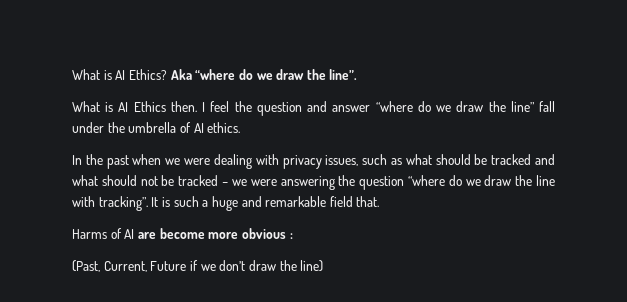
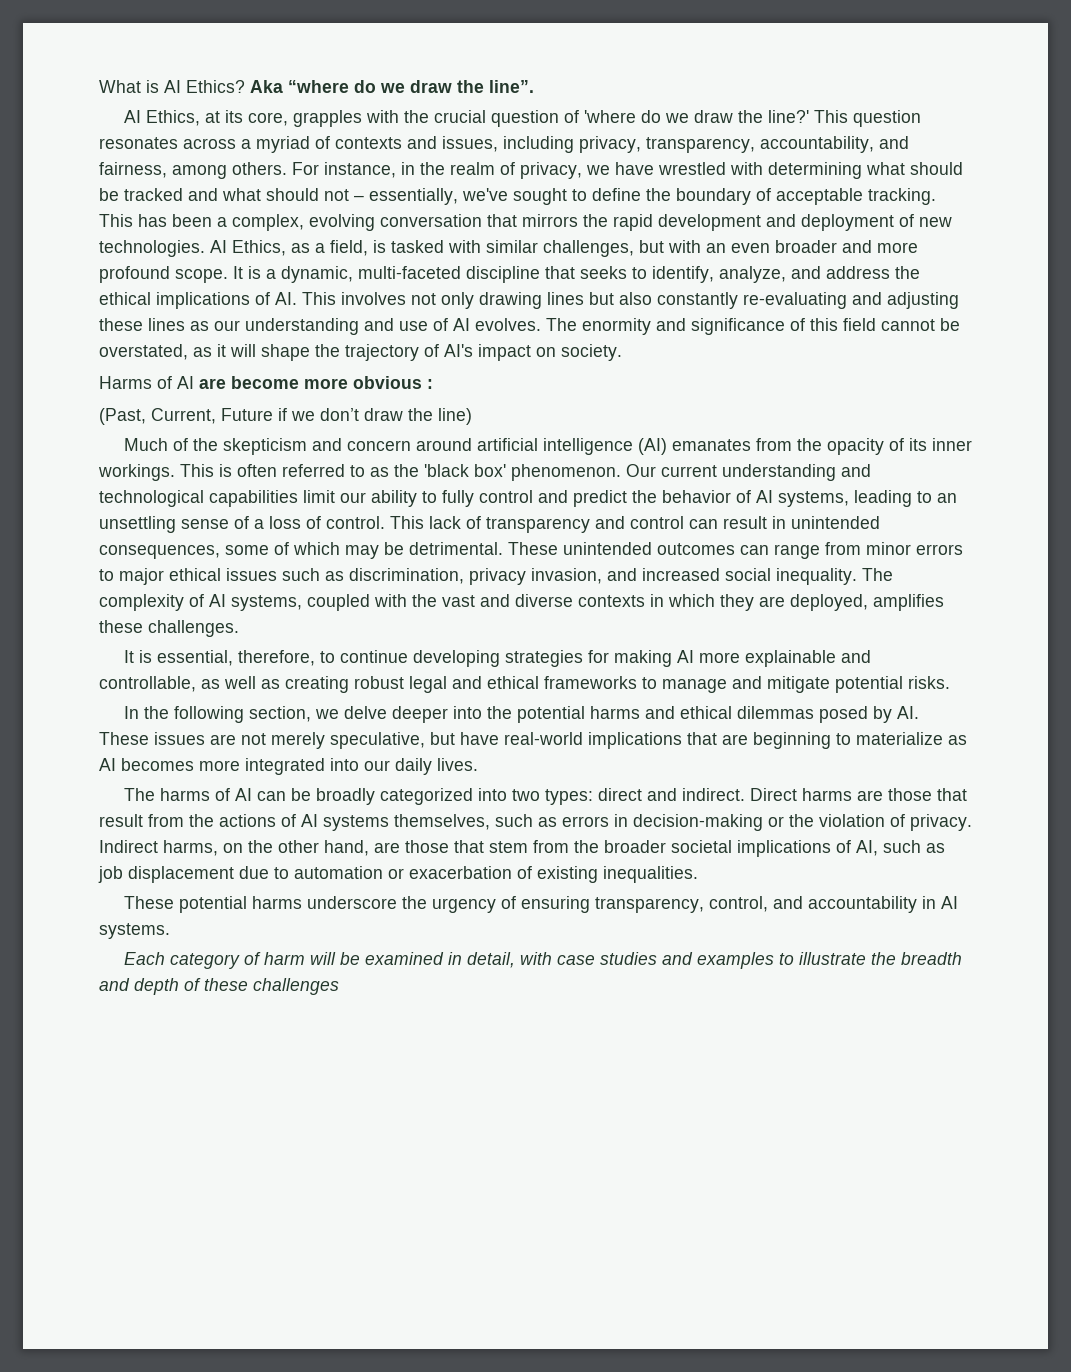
[72,101,555,116] [72,122,241,133] [72,154,402,169] What is AI Ethics then. I feel the question and answer “where do we draw the line” fall under the umbrella of AI ethics. // In the past when we were dealing with privacy issues, such as -> [123,110,921,127] [99,136,909,153] [99,162,862,179] AI Ethics, at its core, grapples with the crucial question of 'where do we draw the line?' This question resonates across a myriad of contexts and issues, including privacy, transparency, accountability, and fairness, among others. For instance, in the realm of privacy, we have wrestled with determining
[161,175,555,190] [72,196,380,211] be tracked – we were answering the question “where do we draw the line with tracking”. It is such a huge and remarkable field that. -> [354,188,936,205] [99,214,952,231] [99,240,918,257] [99,266,920,283] [99,292,959,309] [99,318,960,335] [99,344,622,361] – essentially, we've sought to define the boundary of acceptable tracking. This has been a complex, evolving conversation that mirrors the rapid development and deployment of new technologies. AI Ethics, as a field, is tasked with similar challenges, but with an even broader and more profound scope. It is a dynamic, multi-faceted discipline that seeks to identify, analyze, and address the ethical implications of AI. This involves not only drawing lines but also constantly re-evaluating and adjusting these lines as our understanding and use of AI evolves. The enormity and significance of this field cannot be overstated, as it will shape the trajectory of AI's impact on society.
(324, 266) none -> [123,438,972,455] [98,464,871,481] [99,490,957,507] [99,516,880,533] [99,542,963,559] [99,568,893,585] [99,594,944,611] [99,620,239,637] [123,650,871,667] [99,676,950,693] [123,706,919,723] [99,732,967,749] [99,758,478,775] [123,788,967,805] [99,814,972,831] [99,840,945,857] [98,866,698,883] [123,896,958,913] [99,923,170,939] [123,952,962,969] [99,978,339,995] // Much of the skepticism and concern around artificial intelligence (AI) emanates from the opacity of its inner workings. This is often referred to as the 'black box' phenomenon. Our current understanding and technological capabilities limit our ability to fully control and predict the behavior of AI systems, leading to an unsettling sense of a loss of control. This lack of transparency and control can result in unintended consequences, some of which may be detrimental. These unintended outcomes can range from minor errors to major ethical issues such as discrimination, privacy invasion, and increased social inequality. The complexity of AI systems, coupled with the vast and diverse contexts in which they are deployed, amplifies these challenges. // It is essential, therefore, to continue developing strategies for making AI more explainable and controllable, as well as creating robust legal and ethical frameworks to manage and mitigate potential risks. // In the following section, we delve deeper into the potential harms and ethical dilemmas posed by AI. These issues are not merely speculative, but have real-world implications that are beginning to materialize as AI becomes more integrated into our daily lives. // The harms of AI can be broadly categorized into two types: direct and indirect. Direct harms are those that result from the actions of AI systems themselves, such as errors in decision-making or the violation of privacy. Indirect harms, on the other hand, are those that stem from the broader societal implications of AI, such as job displacement due to automation or exacerbation of existing inequalities. // These potential harms underscore the urgency of ensuring transparency, control, and accountability in AI systems. // Each category of harm will be examined in detail, with case studies and examples to illustrate the breadth and depth of these challenges

